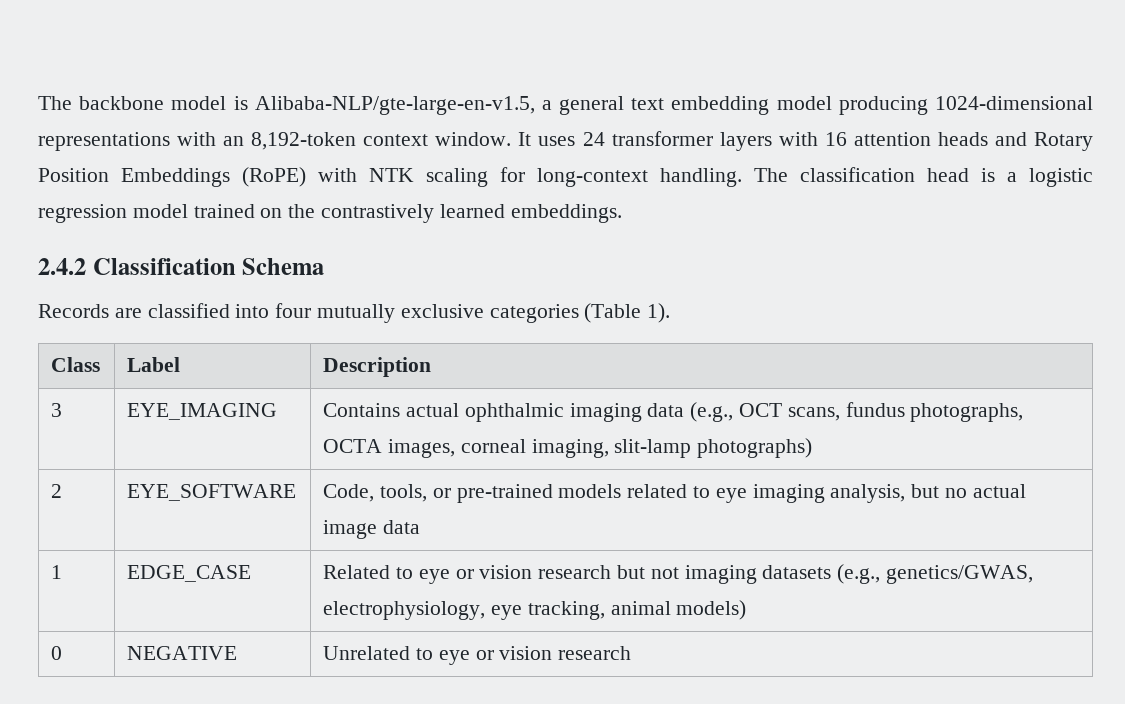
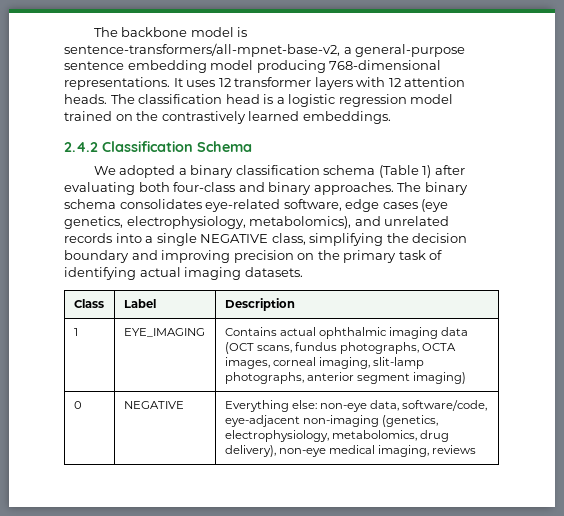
[254,96,1093,115] [38,132,512,151] Alibaba-NLP/gte-large-en-v1.5, a general text embedding model producing 1024-dimensional representations with an 8,192-token context window. -> [64,43,466,57] [64,60,442,73] [64,77,170,90] sentence-transformers/all-mpnet-base-v2, a general-purpose sentence embedding model producing 768-dimensional representations.
[582,132,605,146] 24 -> [218,78,231,87] 12
[824,132,1093,151] [38,167,742,187] 16 attention heads and Rotary Position Embeddings (RoPE) with NTK scaling for long-context handling. -> [388,77,466,87] [64,94,107,104] 12 attention heads.
[38,303,671,323] Records are classified into four mutually exclusive categories (Table 1). -> [93,165,465,178] [64,182,468,195] [64,199,449,212] [64,216,450,229] [64,233,468,246] [64,250,443,263] [64,267,303,280] We adopted a binary classification schema (Table 1) after evaluating both four-class and binary approaches. The binary schema consolidates eye-related software, edge cases (eye genetics, electrophysiology, metabolomics), and unrelated records into a single NEGATIVE class, simplifying the decision boundary and improving precision on the primary task of identifying actual imaging datasets.
[51,403,63,417] 3 -> [73,328,78,336] 1
[690,402,783,422] (e.g., OCT -> [224,342,254,354] (OCT
[697,438,813,458] [51,484,63,498] [127,484,297,501] [323,484,1026,503] [323,520,421,539] [51,565,63,579] [127,565,252,582] [323,564,1034,584] [323,600,747,620] [51,646,63,660] [127,646,238,660] [323,646,632,665] photographs) // 2 | EYE_SOFTWARE | Code, tools, or pre-trained models related to eye imaging analysis, but no actual image data // 1 | EDGE_CASE | Related to eye or vision research but not imaging datasets (e.g., genetics/GWAS, electrophysiology, eye tracking, animal models) // 0 | NEGATIVE | Unrelated to eye or vision research -> [224,372,466,384] [73,401,82,409] [123,401,184,409] [224,400,488,412] [224,415,438,427] [224,430,449,442] [224,445,477,457] photographs, anterior segment imaging) // 0 | NEGATIVE | Everything else: non-eye data, software/code, eye-adjacent non-imaging (genetics, electrophysiology, metabolomics, drug delivery), non-eye medical imaging, reviews

